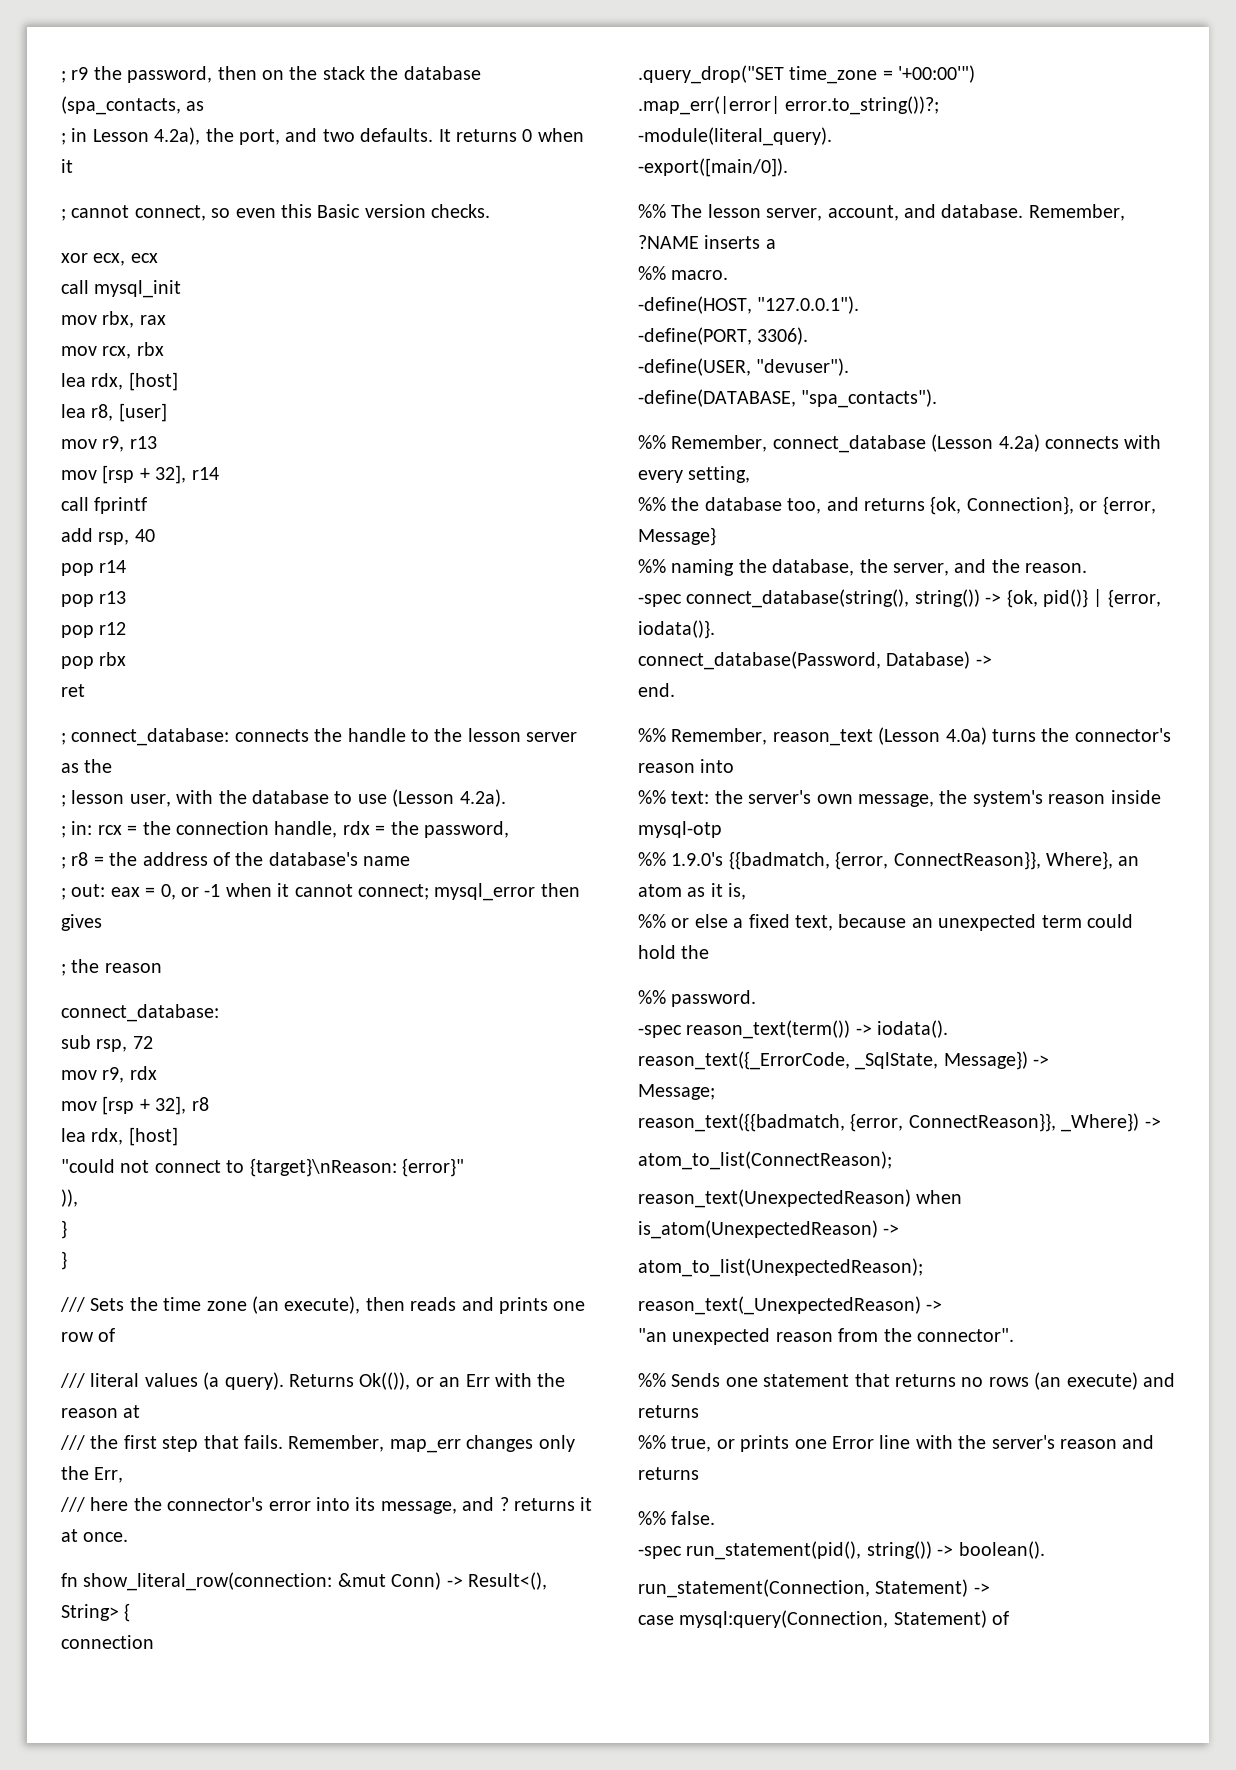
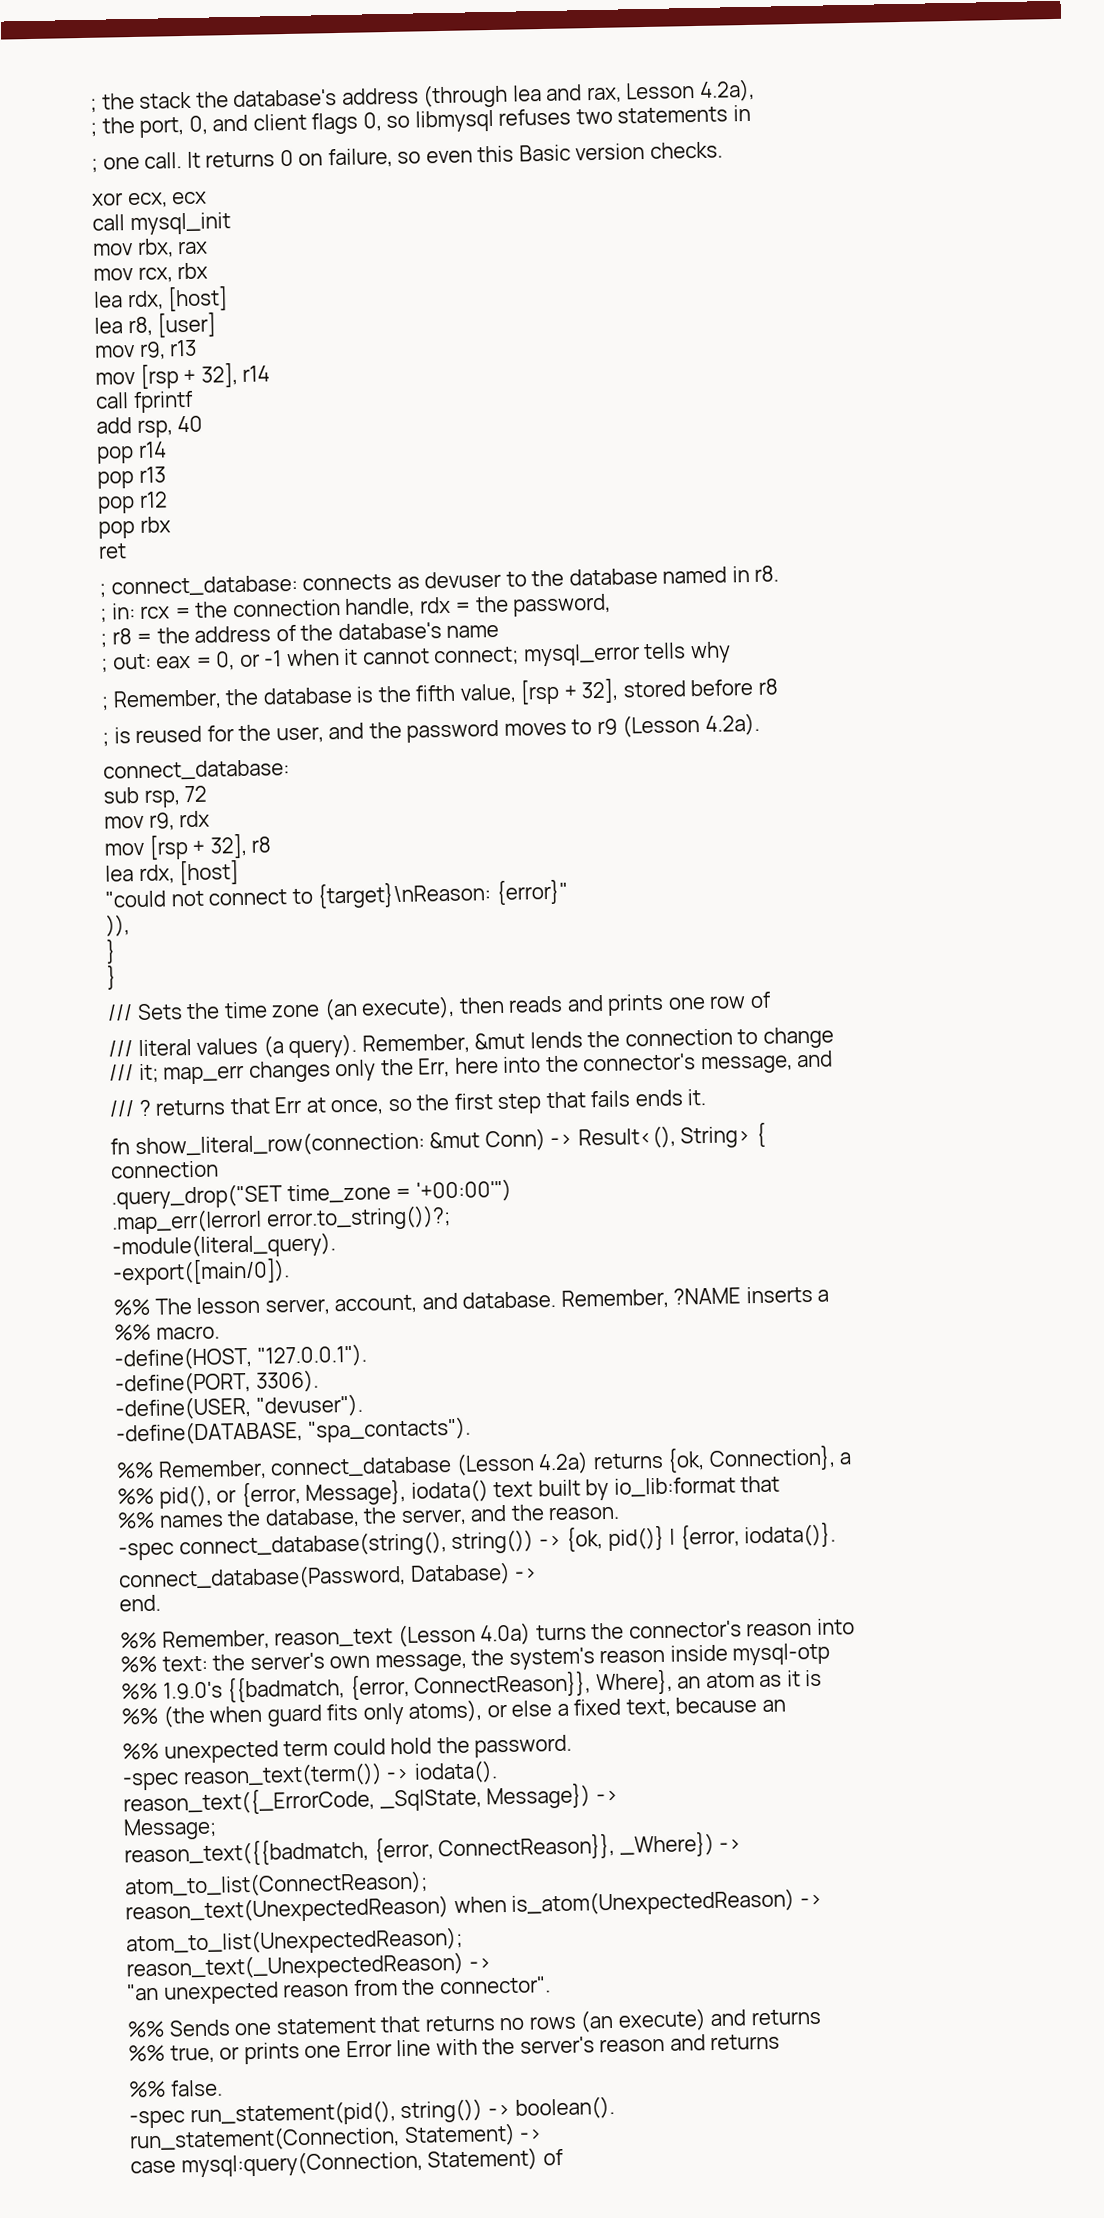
[61,66,481,83] [61,96,205,115] [61,127,584,145] [61,159,73,173] [61,205,206,221] ; r9 the password, then on the stack the database (spa_contacts, as // ; in Lesson 4.2a), the port, and two defaults. It returns 0 when it // ; cannot connect, -> [90,78,755,113] [90,104,751,138] [91,147,393,173] ; the stack the database's address (through lea and rax, Lesson 4.2a), // ; the port, 0, and client flags 0, so libmysql refuses two statements in // ; one call. It returns 0 on failure,
[314,728,578,742] [61,759,113,773] [61,789,506,807] the handle to the lesson server as the // ; lesson user, with the database to use (Lesson 4.2a). -> [396,565,780,589] as devuser to the database named in r8.
[540,883,580,897] [61,914,102,931] [61,959,162,976] then gives // ; the reason -> [643,641,731,664] [101,678,778,711] [102,712,760,747] tells why // ; Remember, the database is the fifth value, [rsp + 32], stored before r8 // ; is reused for the user, and the password moves to r9 (Lesson 4.2a).
[289,1372,566,1390] [61,1405,141,1418] [60,1435,385,1452] Returns Ok(()), or an Err with the reason at // /// the first step that fails. Remember, -> [361,1026,834,1055] [109,1063,159,1084] Remember, &mut lends the connection to change // /// it;
[60,1497,593,1514] [61,1529,129,1542] // /// here the connector's error into its message, and ? returns it at once. -> [453,1050,834,1075] [109,1088,707,1117] here into the connector's message, and // /// ? returns that Err at once, so the first step that fails ends it.
[1045,435,1162,449] [638,466,751,483] [638,496,1156,515] [638,527,716,546] [638,559,735,576] connects with every setting, // %% the database too, and returns {ok, Connection}, or {error, Message} // %% naming -> [592,1445,853,1473] [117,1475,781,1509] [117,1511,224,1529] returns {ok, Connection}, a // %% pid(), or {error, Message}, iodata() text built by io_lib:format that // %% names
[728,883,747,900] [638,914,666,928] is, // %% -> [805,1669,823,1687] [121,1699,483,1728] is // %% (the when guard fits only atoms),
(933, 923) none -> [122,1742,159,1760] // %%
[638,990,666,1004] // %% -> (470, 1745) none

